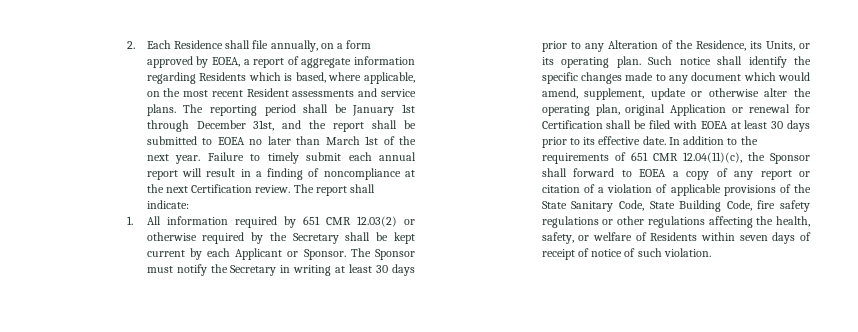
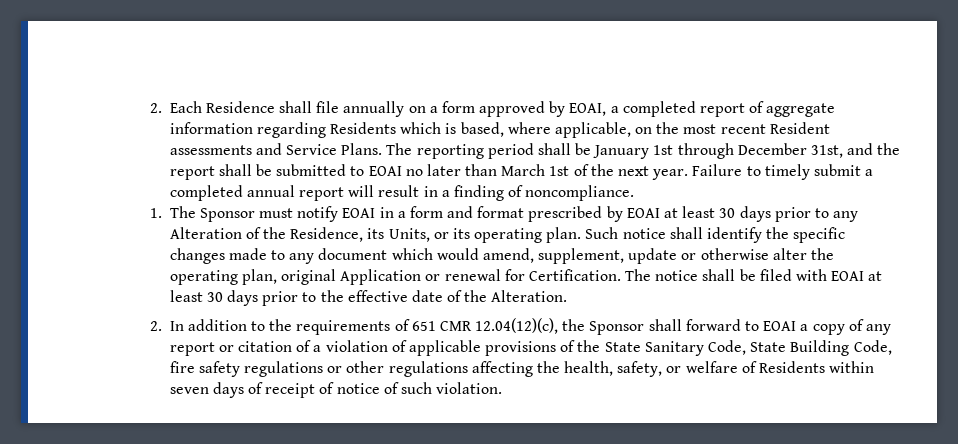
[270,40,318,52] annually, -> [343,101,405,117] annually
[211,57,250,67] EOEA, a -> [569,101,696,117] EOAI, a completed
[381,89,416,97] [146,104,176,116] service plans. -> [285,143,383,155] Service Plans.
[217,137,245,145] EOEA -> [368,166,402,176] EOAI
[348,152,372,161] each -> [865,169,874,176] [169,185,243,201] a completed
[323,168,415,180] [146,184,376,196] [146,200,189,209] [126,216,415,228] [146,232,415,244] [146,248,415,260] [146,264,332,276] noncompliance at the next Certification review. The report shall indicate: // 1. All information required by 651 CMR 12.03(2) or otherwise required by the Secretary shall be kept current by each Applicant or Sponsor. The Sponsor must notify the Secretary in writing -> [525,185,635,201] [149,206,660,222] noncompliance. // 1. The Sponsor must notify EOAI in a form and format prescribed by EOAI
[541,120,603,129] Certification -> [528,269,699,281] Certification. The notice
[700,120,810,132] [541,136,666,148] EOEA at least 30 days prior to its effective date. -> [831,271,883,281] [169,290,568,306] [149,321,162,331] EOAI at least 30 days prior to the effective date of the Alteration. // 2.
[682,152,742,163] 12.04(11)(c), -> [475,318,559,334] 12.04(12)(c),
[639,169,667,177] EOEA -> [763,321,797,331] EOAI

